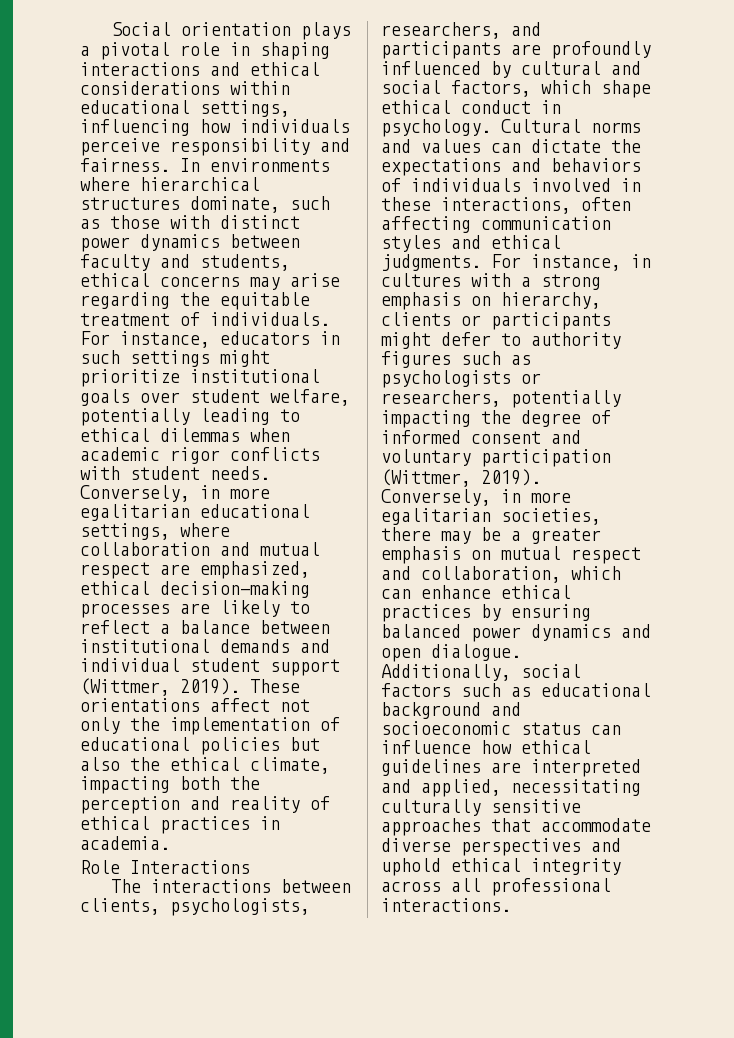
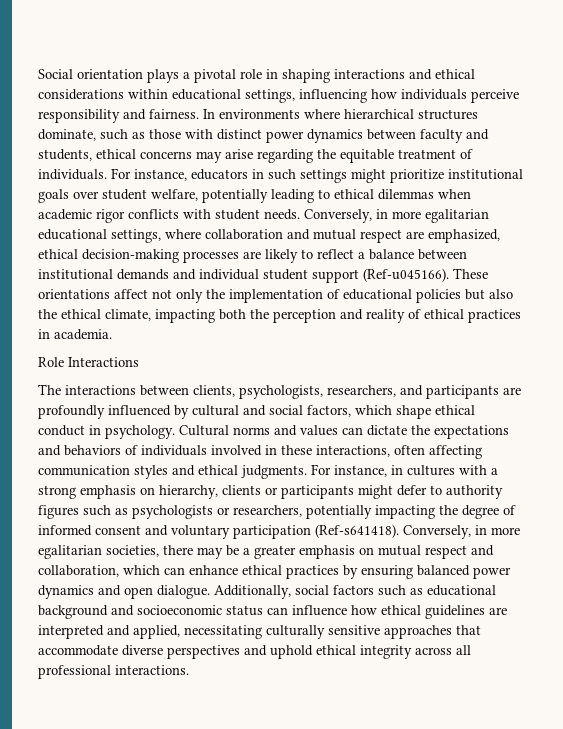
[80,678,240,696] (Wittmer, 2019). -> [363,268,449,282] (Ref-u045166).
[381,469,541,487] (Wittmer, 2019). -> [315,524,399,538] (Ref-s641418).

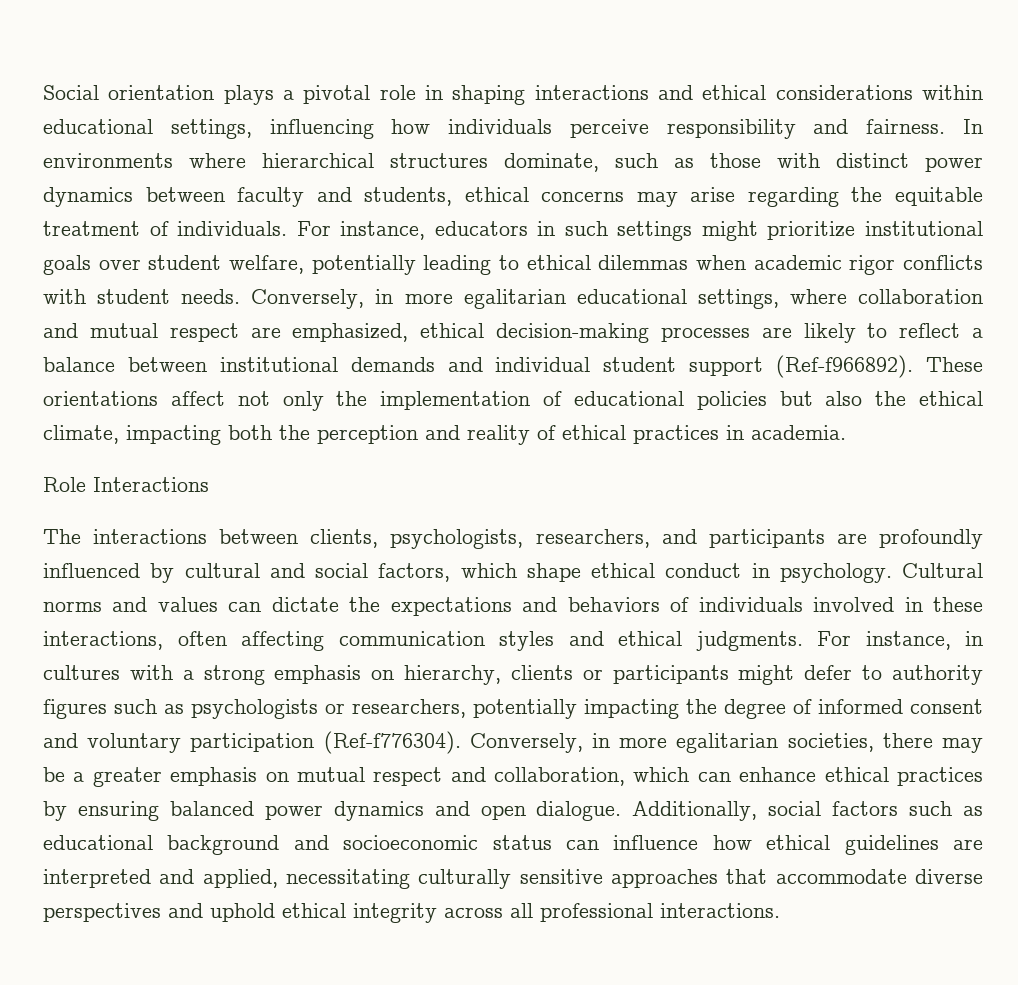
[363,268,449,282] (Ref-u045166). -> [776,355,914,378] (Ref-f966892).
[315,524,399,538] (Ref-s641418). -> [323,731,461,754] (Ref-f776304).

